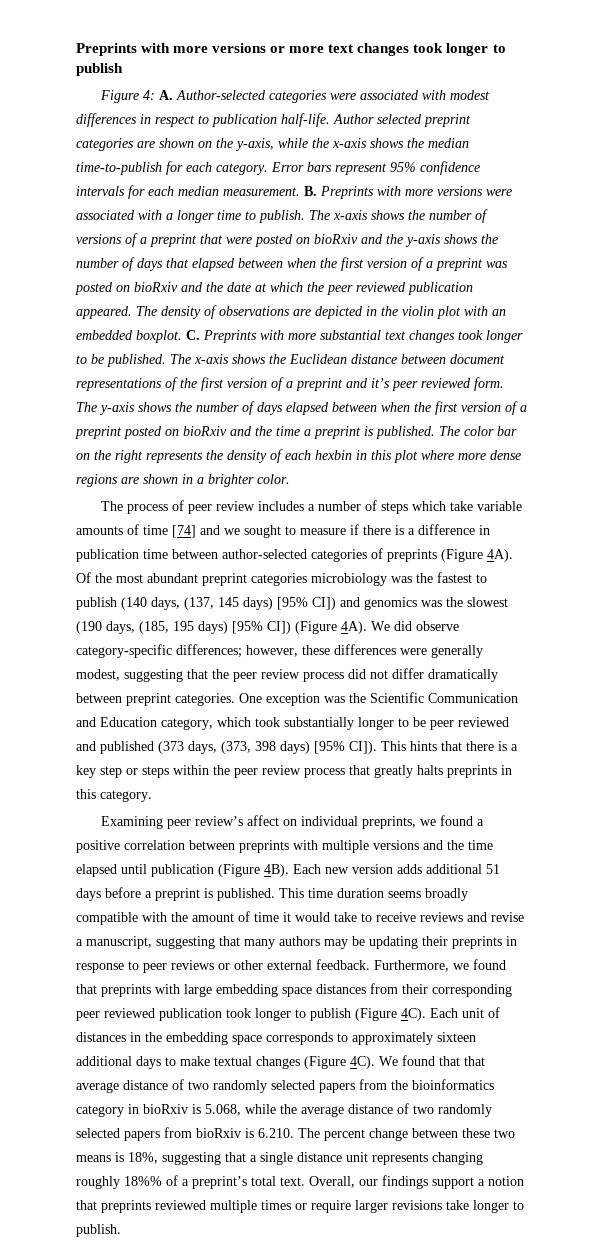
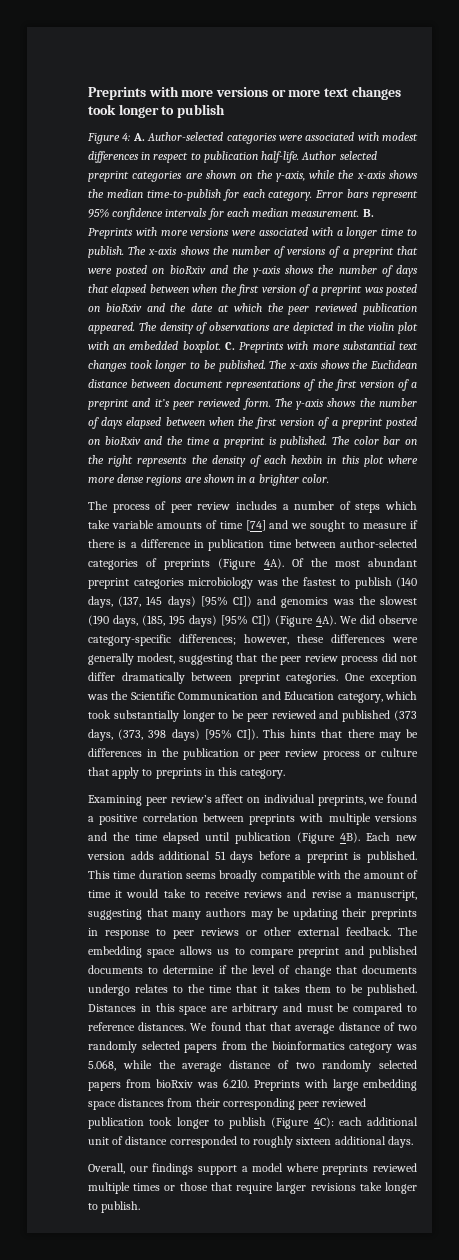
[498,741,518,751] [76,765,443,778] is a key step or steps within the peer review process that greatly halts -> [378,729,418,741] [88,748,418,760] [88,767,153,779] may be differences in the publication or peer review process or culture that apply to
[374,959,506,972] [76,984,151,997] Furthermore, we found that preprints -> [398,927,418,936] [88,946,417,958] [88,965,418,977] [88,984,417,996] [88,1003,418,1015] [88,1022,417,1034] [88,1041,417,1053] [88,1060,417,1072] [88,1079,300,1091] The embedding space allows us to compare preprint and published documents to determine if the level of change that documents undergo relates to the time that it takes them to be published. Distances in this space are arbitrary and must be compared to reference distances. We found that that average distance of two randomly selected papers from the bioinformatics category was 5.068, while the average distance of two randomly selected papers from bioRxiv was 6.210. Preprints
[401,1007,500,1021] [76,1032,476,1045] [76,1055,485,1069] [76,1079,494,1093] [76,1103,492,1117] [76,1127,515,1141] [76,1152,483,1165] [76,1175,305,1189] 4C). Each unit of distances in the embedding space corresponds to approximately sixteen additional days to make textual changes (Figure 4C). We found that that average distance of two randomly selected papers from the bioinformatics category in bioRxiv is 5.068, while the average distance of two randomly selected papers from bioRxiv is 6.210. The percent change between these two means is 18%, suggesting that a single distance unit represents changing roughly 18%% of a preprint’s total text. -> [313,1117,418,1128] [88,1136,413,1148] 4C): each additional unit of distance corresponded to roughly sixteen additional days. //
[488,1176,524,1186] [76,1200,97,1210] notion that -> [252,1163,319,1172] model where
(307, 1206) none -> [179,1182,232,1191] those that

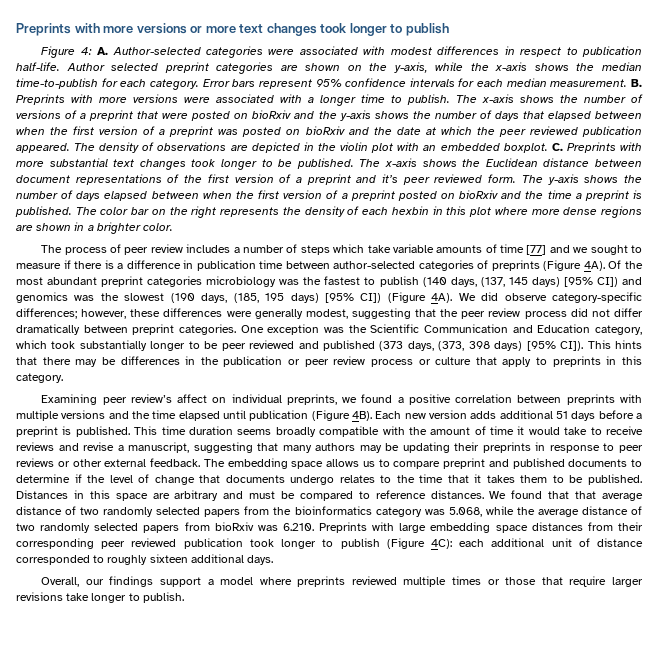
[245,520,266,531] [74] -> [526,245,547,255] [77]

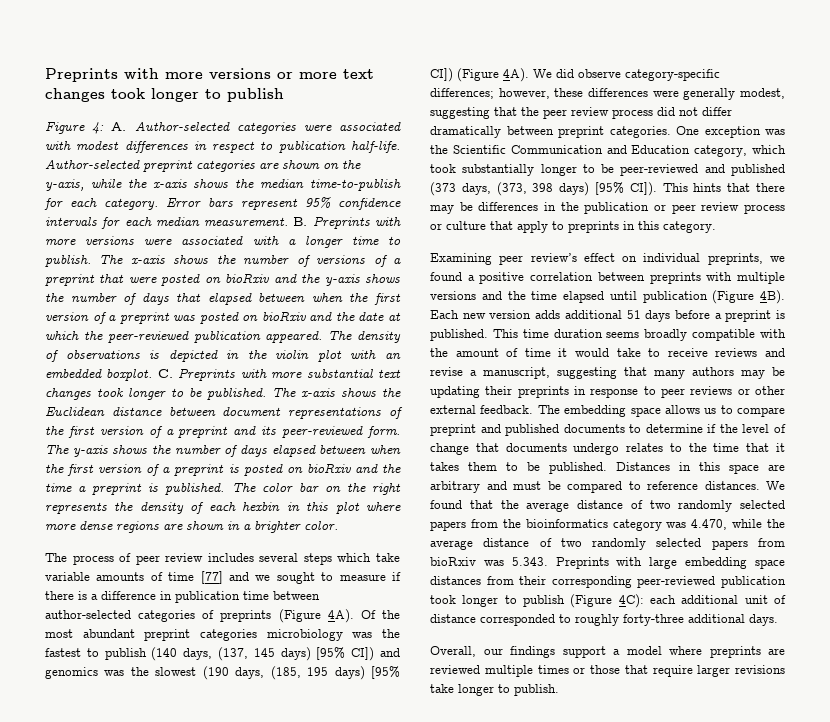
[66,63,159,71] Author selected -> [45,160,140,169] Author-selected
[498,126,578,137] peer reviewed -> [107,331,189,343] peer-reviewed
[230,145,248,151] are -> [149,350,160,359] is
[382,174,483,185] it’s peer reviewed -> [261,426,364,438] its peer-reviewed
(395, 195) none -> [228,464,239,473] is
[233,244,298,253] a number of -> [259,553,299,562] several
[221,340,295,351] peer reviewed -> [620,164,699,176] peer-reviewed
[177,394,208,403] affect -> [583,253,615,262] effect
[575,491,597,499] that -> [500,500,519,509] the
[448,507,482,517] 5.068, -> [691,519,728,530] 4.470,
[282,523,314,531] 6.210. -> [511,557,548,566] 5.343.
[101,538,177,549] peer reviewed -> [637,576,716,588] peer-reviewed
[149,554,188,563] sixteen -> [623,614,684,626] forty-three
(346, 581) none -> [768,648,785,655] are

